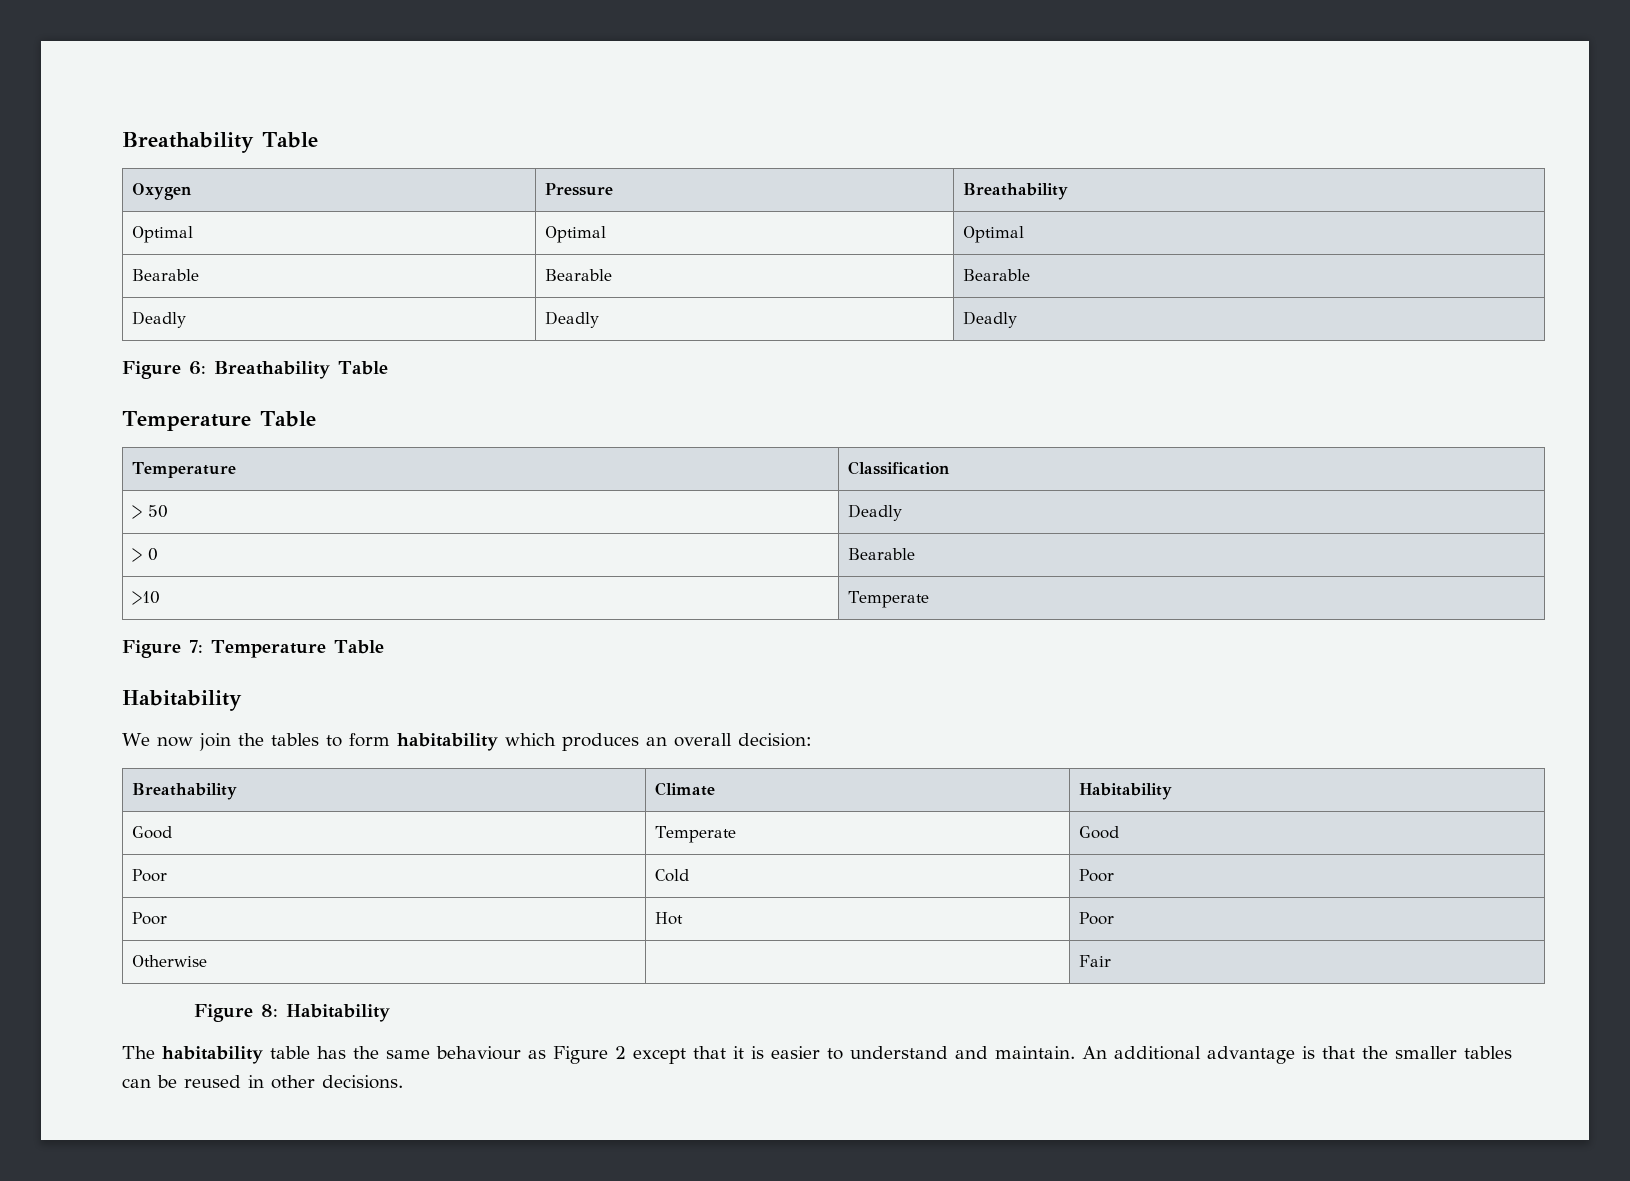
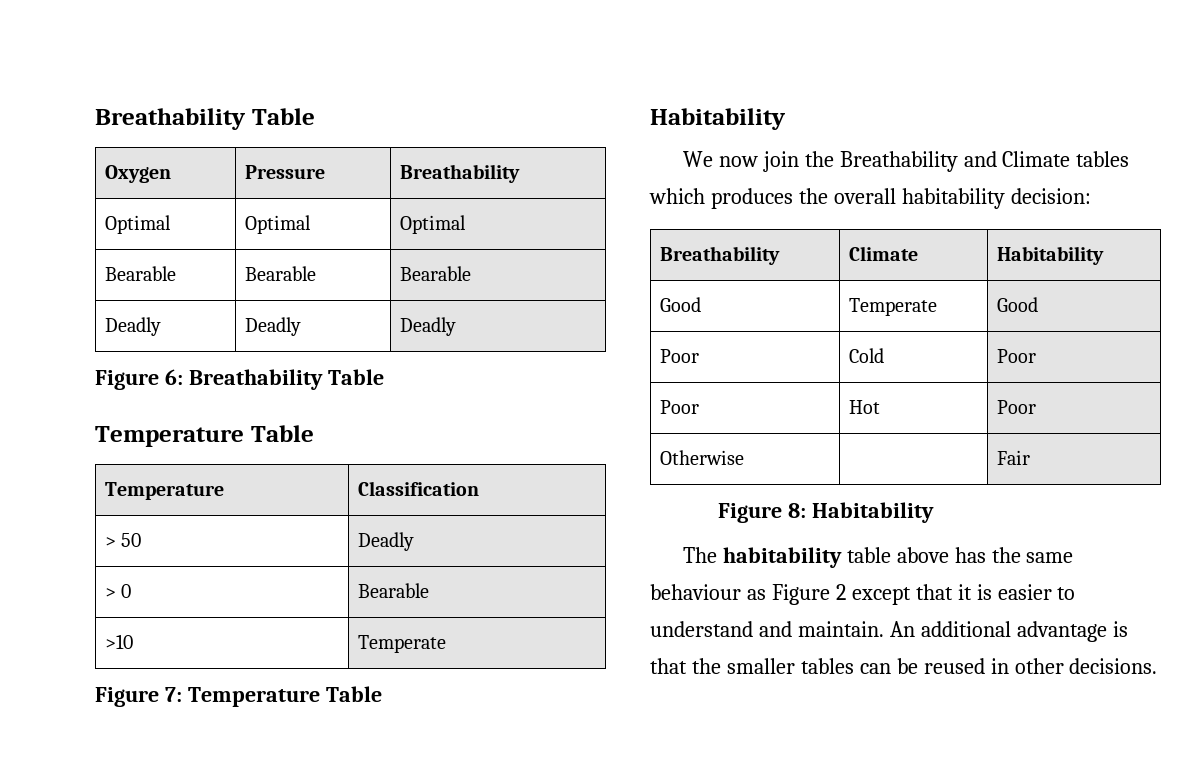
[270,733,732,751] tables to form habitability which produces an overall -> [839,151,1130,172] [649,188,1005,209] Breathability and Climate tables which produces the overall habitability
(310, 1052) none -> [896,547,949,563] above

